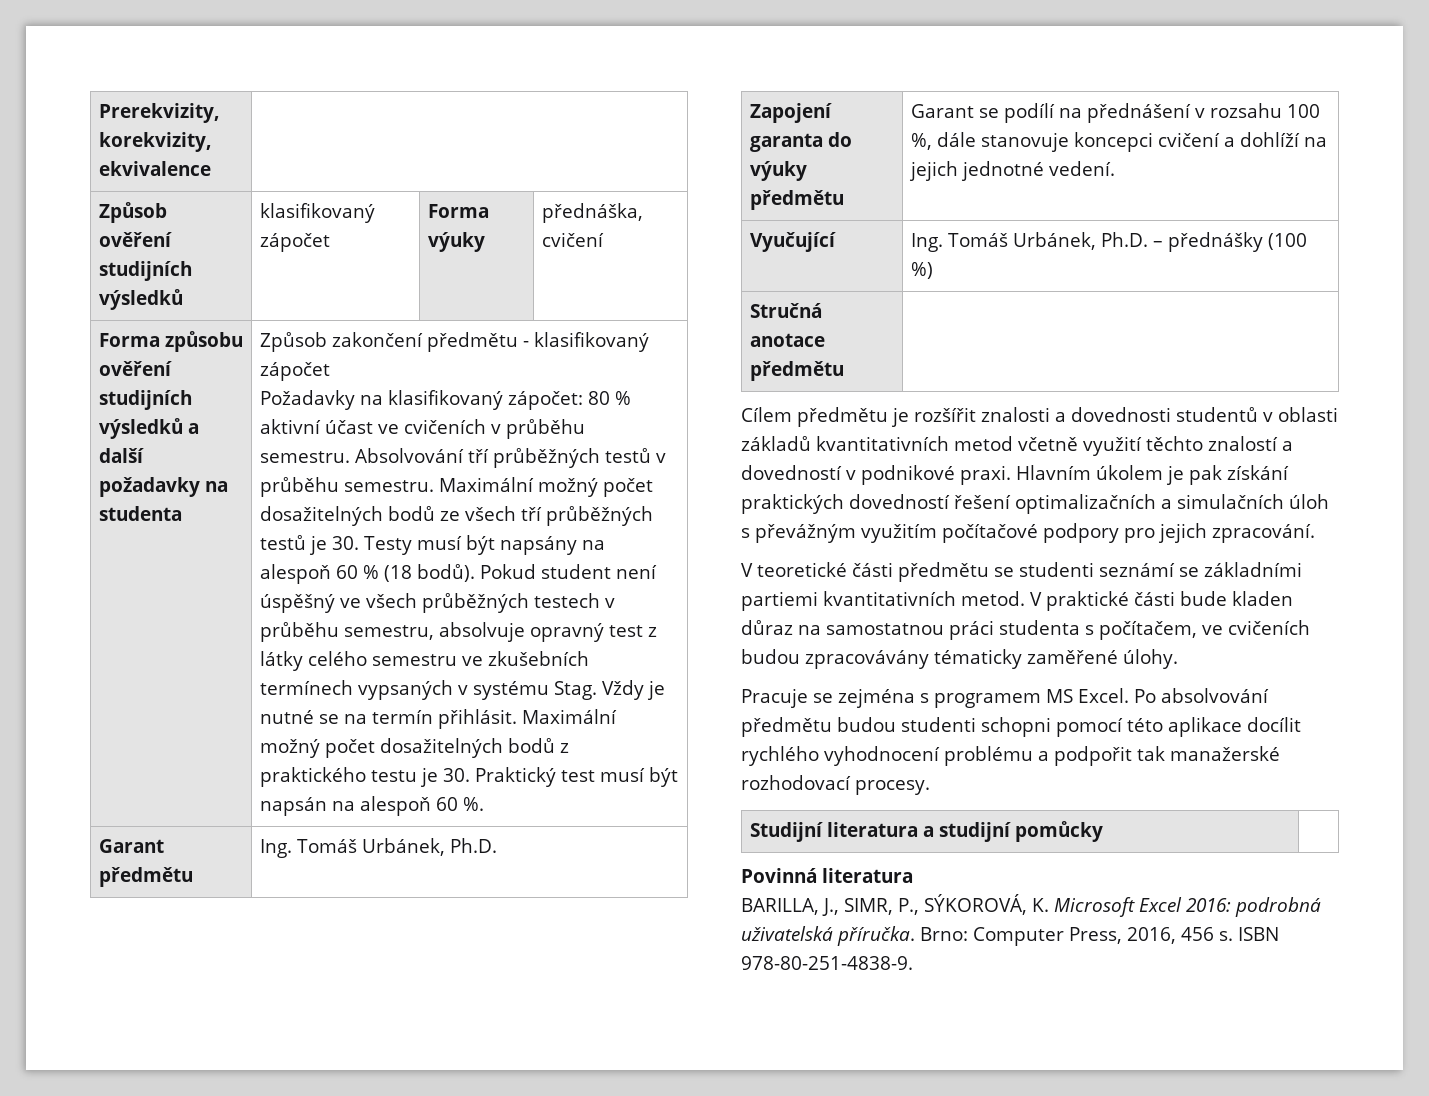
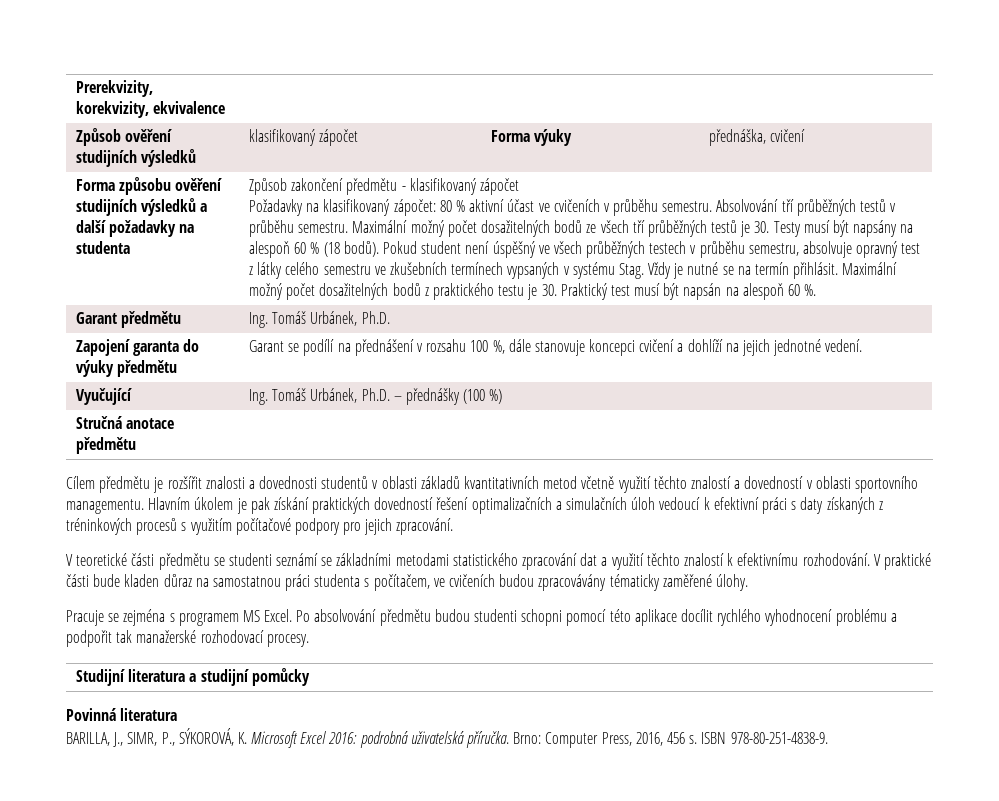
[861,465,1011,485] podnikové praxi. -> [815,476,918,493] [66,499,144,514] oblasti sportovního managementu.
[741,524,856,543] s převážným -> [659,497,883,514] [66,518,187,535] vedoucí k efektivní práci s daty získaných z tréninkových procesů s
[741,591,1025,611] partiemi kvantitativních metod. -> [395,553,870,570] metodami statistického zpracování dat a využití těchto znalostí k efektivnímu rozhodování.

